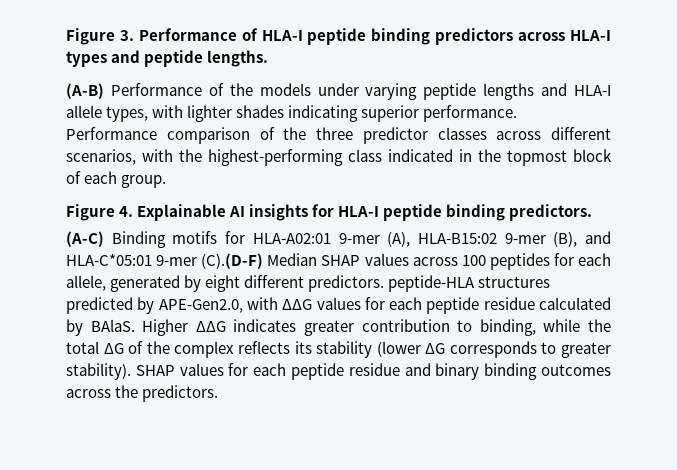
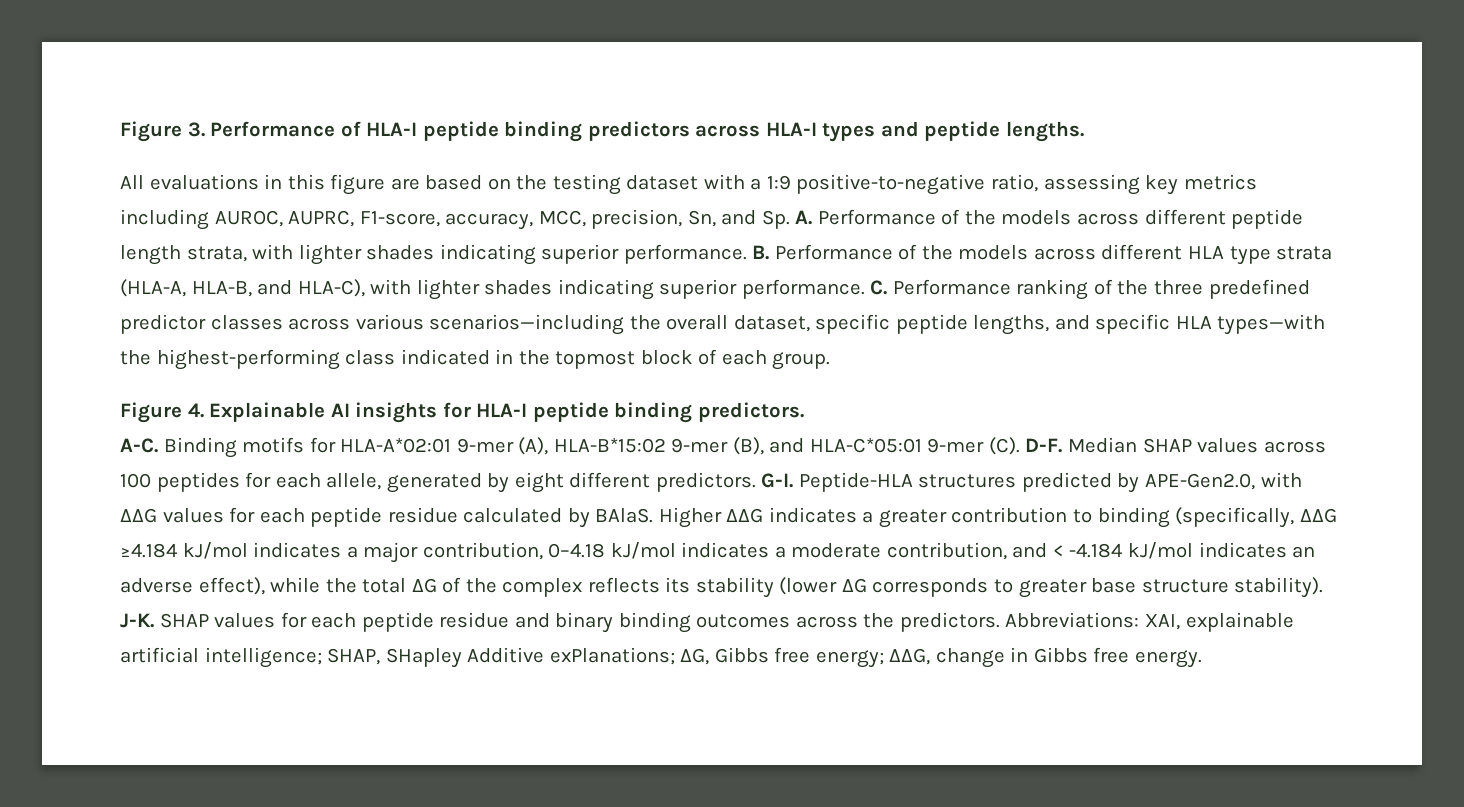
[66,83,611,100] [66,105,518,122] [66,127,250,144] (A-B) Performance of the models under varying peptide lengths and HLA-I allele types, with lighter shades indicating superior performance. Performance comparison -> [120,174,1257,195] [120,209,1304,230] [120,244,1333,265] [120,279,1089,300] All evaluations in this figure are based on the testing dataset with a 1:9 positive-to-negative ratio, assessing key metrics including AUROC, AUPRC, F1-score, accuracy, MCC, precision, Sn, and Sp. A. Performance of the models across different peptide length strata, with lighter shades indicating superior performance. B. Performance of the models across different HLA type strata (HLA-A, HLA-B, and HLA-C), with lighter shades indicating superior performance. C. Performance ranking
(353, 133) none -> [1208,279,1310,299] predefined
[551,127,611,140] [66,149,173,165] different scenarios, with -> [355,314,1326,335] various scenarios—including the overall dataset, specific peptide lengths, and specific HLA types—with
[66,231,104,247] (A-C) -> [120,438,158,453] A-C.
[252,233,331,244] HLA-A02:01 -> [340,437,452,453] HLA-A*02:01
[417,233,497,244] HLA-B15:02 -> [553,437,666,453] HLA-B*15:02
[201,253,264,269] (C).(D-F) -> [988,437,1063,455] (C). D-F.
[388,275,476,292] peptide-HLA -> [761,472,913,492] G-I. Peptide-HLA
(297, 325) none -> [862,511,874,523] a
[479,319,536,336] binding, -> [1097,507,1337,528] [120,542,1316,563] [120,577,265,595] binding (specifically, ΔΔG ≥4.184 kJ/mol indicates a major contribution, 0–4.18 kJ/mol indicates a moderate contribution, and < -4.184 kJ/mol indicates an adverse effect),
[66,363,131,380] stability). -> [1091,577,1324,598] [120,613,154,628] base structure stability). J-K.
(219, 393) none -> [1005,612,1294,632] [120,647,1203,668] Abbreviations: XAI, explainable artificial intelligence; SHAP, SHapley Additive exPlanations; ΔG, Gibbs free energy; ΔΔG, change in Gibbs free energy.

